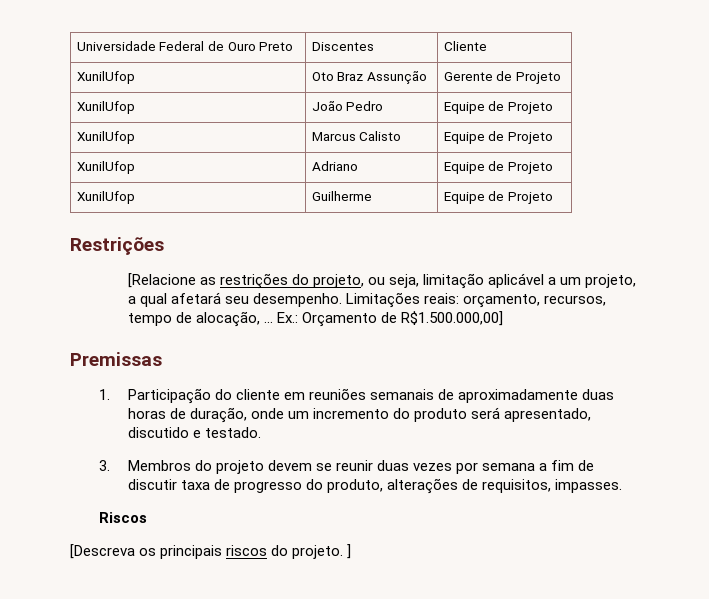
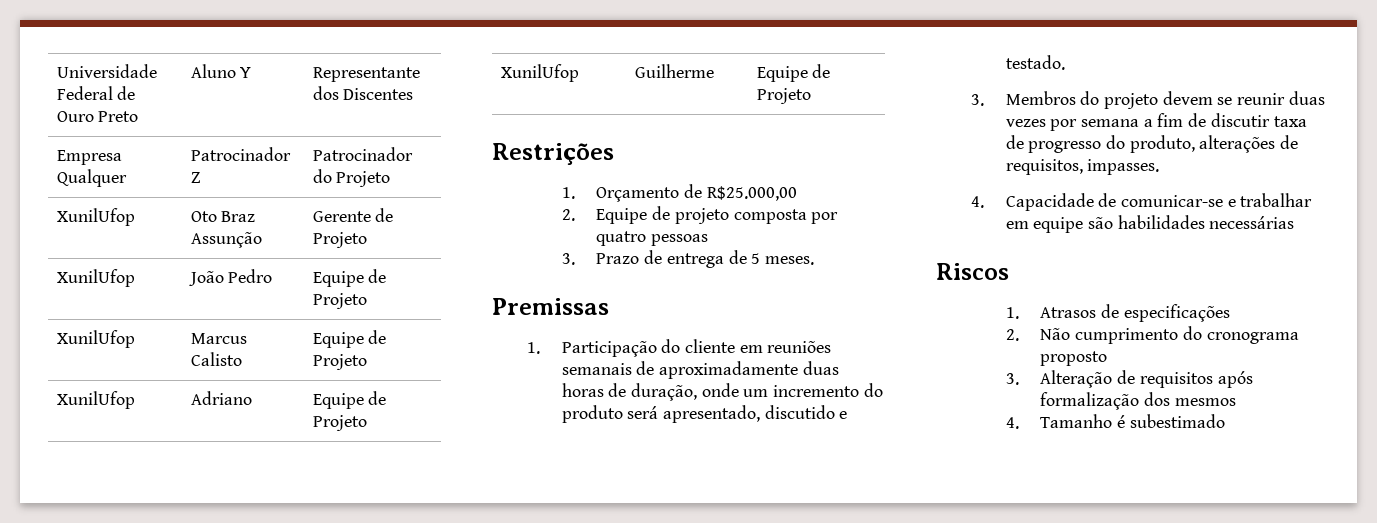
[311,42,374,51] [443,41,487,51] Discentes | Cliente -> [190,64,252,78] [312,67,420,82] [312,86,414,100] [56,150,122,165] [56,169,127,187] [190,147,291,161] [190,172,201,183] [312,147,413,161] [312,169,391,187] Aluno Y | Representante dos Discentes // Empresa Qualquer | Patrocinador Z | Patrocinador do Projeto
[127,273,637,289] [127,292,607,308] [127,311,503,327] [Relacione as restrições do projeto, ou seja, limitação aplicável a um projeto, a qual afetará seu desempenho. Limitações reais: orçamento, recursos, tempo de alocação, ... Ex.: Orçamento de R$1.500.000,00] -> [561,184,797,202] [561,206,839,224] [596,231,709,246] [561,250,814,268] 1. Orçamento de R$25.000,00 // 2. Equipe de projeto composta por quatro pessoas // 3. Prazo de entrega de 5 meses.
[98,512,147,523] [70,544,352,559] Riscos // [Descreva os principais riscos do projeto. ] -> [970,193,1313,211] [1005,215,1295,233] [936,263,1009,280] [1005,304,1230,322] [1005,326,1299,344] [1040,351,1108,366] [1005,370,1253,388] [1040,392,1236,410] [1005,414,1225,429] 4. Capacidade de comunicar-se e trabalhar em equipe são habilidades necessárias // Riscos // 1. Atrasos de especificações // 2. Não cumprimento do cronograma proposto // 3. Alteração de requisitos após formalização dos mesmos // 4. Tamanho é subestimado

